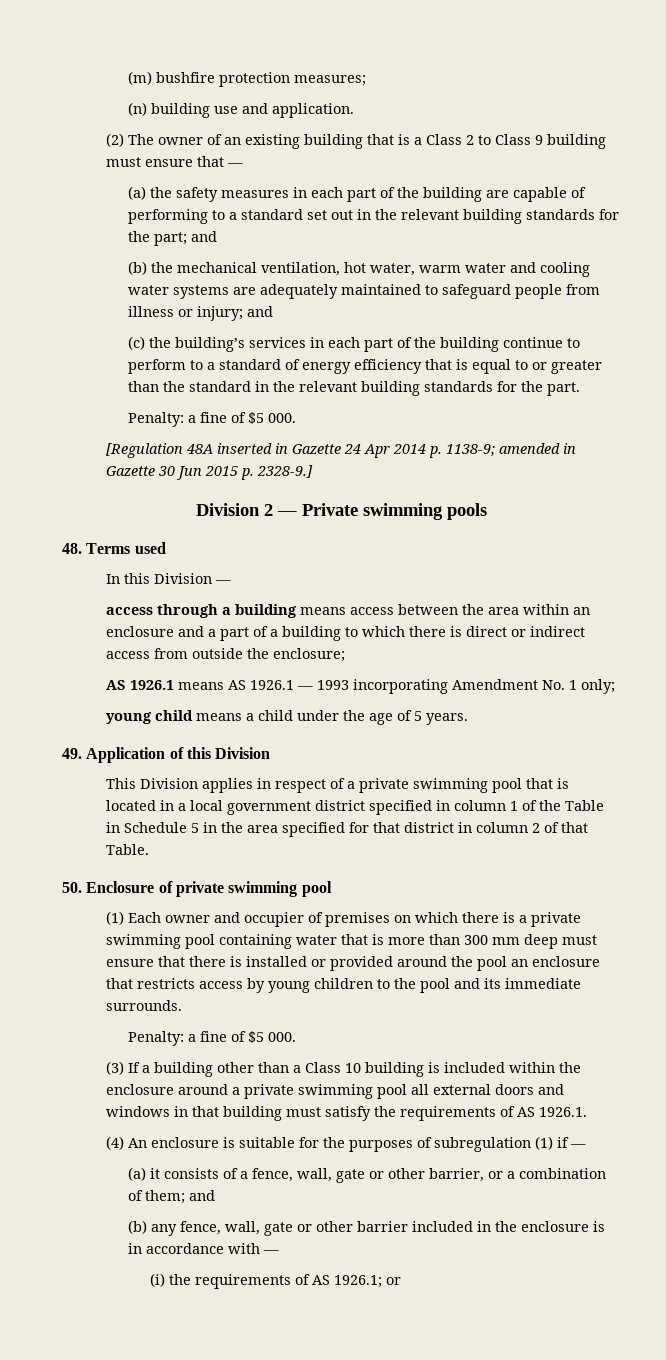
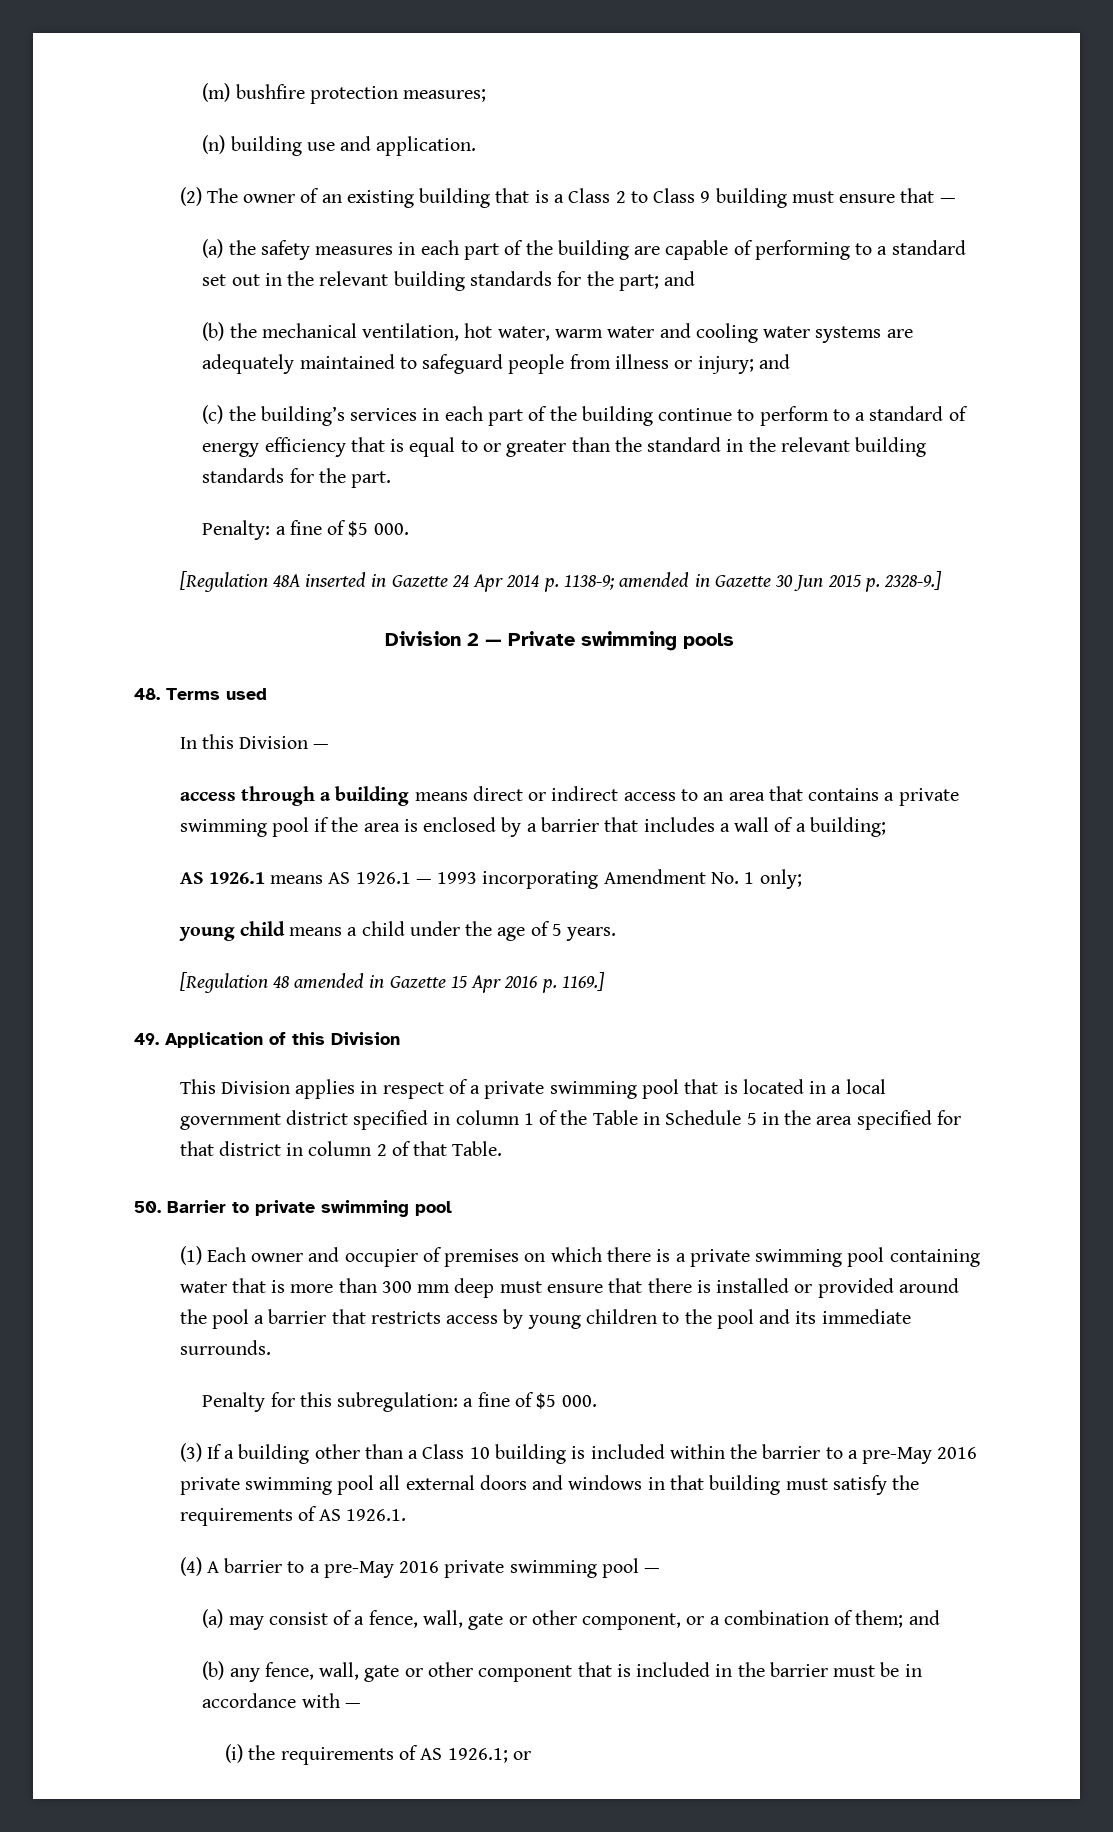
[350,604,591,615] [106,626,586,641] [106,648,346,662] access between the area within an enclosure and a part of a building to which there is direct or indirect access from outside the enclosure; -> [472,786,959,806] [179,817,886,837] direct or indirect access to an area that contains a private swimming pool if the area is enclosed by a barrier that includes a wall of a building;
(469, 719) none -> [179,972,605,993] // [Regulation 48 amended in Gazette 15 Apr 2016 p. 1169.]
[86,881,173,893] Enclosure of -> [167,1200,249,1213] Barrier to
[511,956,601,967] an enclosure -> [254,1309,327,1324] a barrier
[128,1031,185,1046] Penalty: -> [202,1392,459,1412] Penalty for this subregulation:
[106,1084,241,1095] enclosure around a -> [762,1444,978,1464] barrier to a pre-May 2016
[128,1136,587,1152] [128,1167,220,1181] An enclosure is suitable for the purposes of subregulation (1) if — // (a) it consists -> [206,1558,661,1578] [202,1609,328,1630] A barrier to a pre-May 2016 private swimming pool — // (a) may consist
[429,1168,485,1182] barrier, -> [582,1613,682,1630] component,
[357,1221,606,1232] barrier included in the enclosure is -> [478,1662,900,1682] component that is included in the barrier must be

